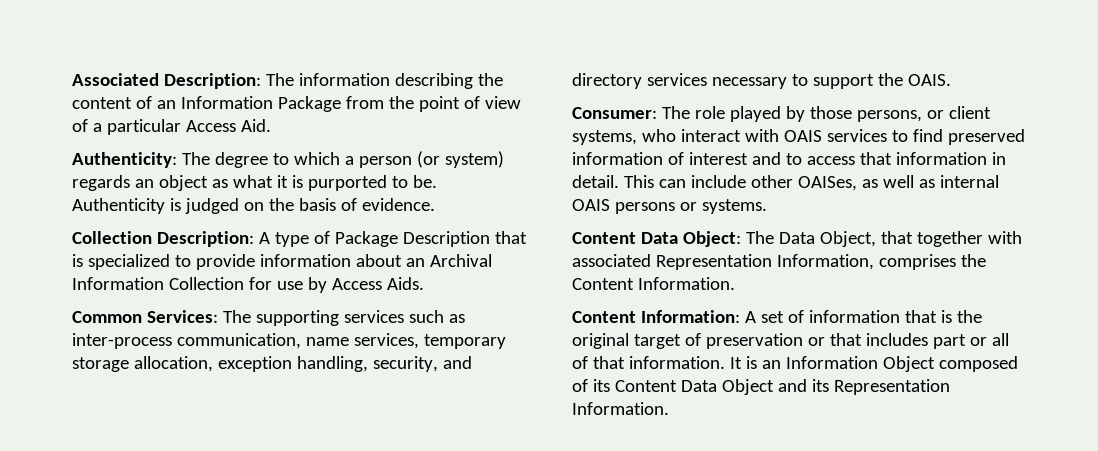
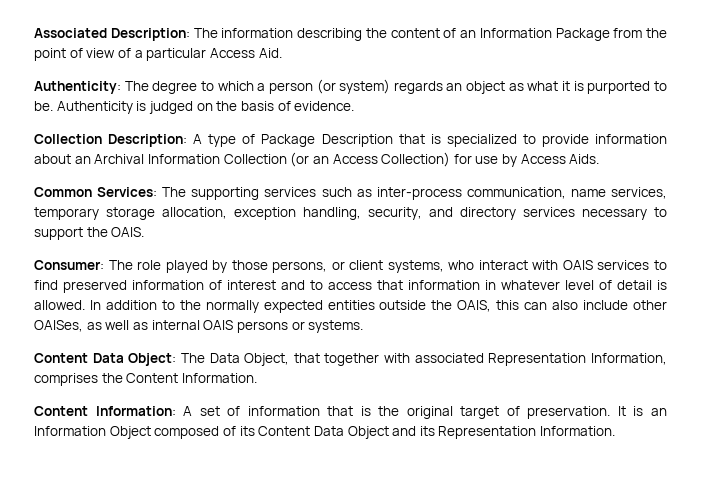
(244, 283) none -> [290,152,451,167] (or an Access Collection)
[572,175,686,188] detail. This can -> [501,280,667,290] [34,300,579,313] whatever level of detail is allowed. In addition to the normally expected entities outside the OAIS, this can also
[705,333,1009,349] [572,356,725,369] preservation or that includes part or all of that information. -> [527,406,611,419] preservation.

